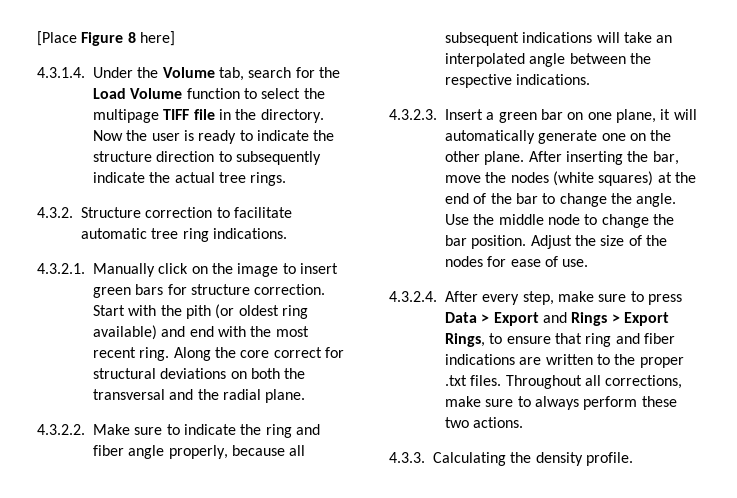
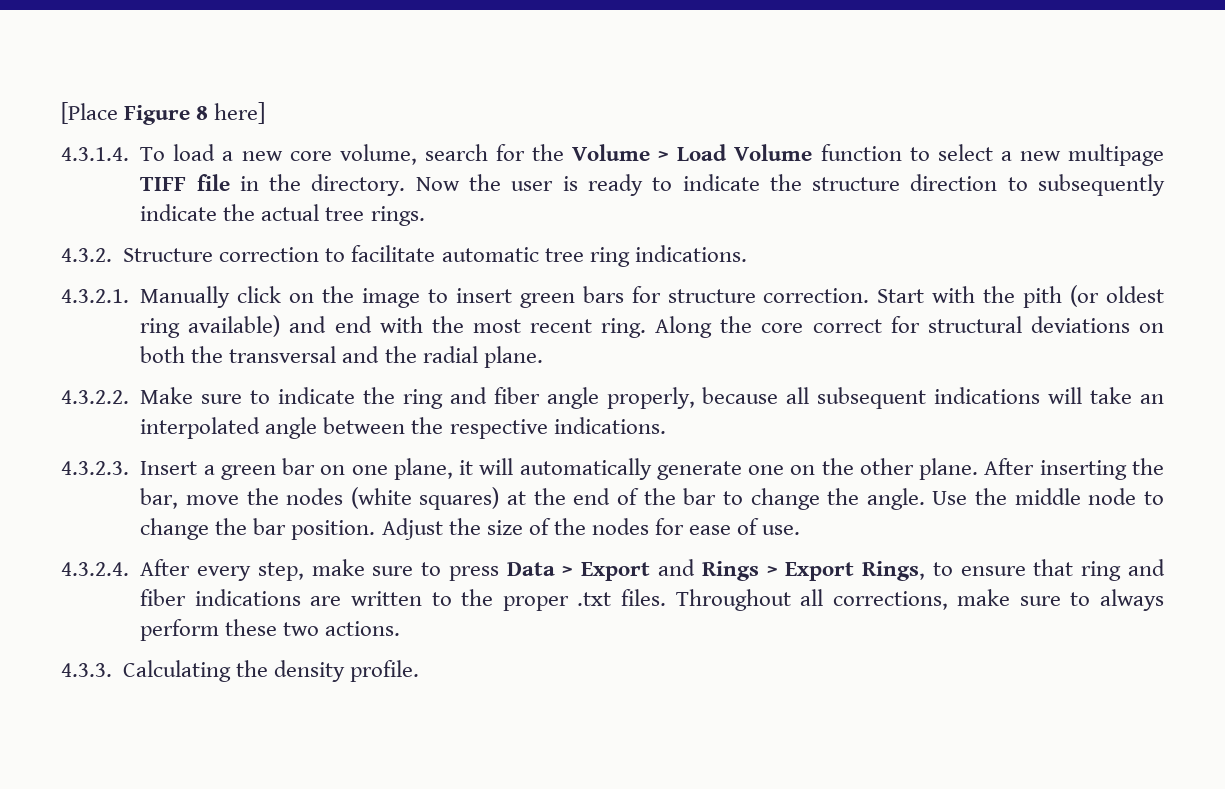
[93,67,244,81] Under the Volume tab, -> [140,144,417,165] To load a new core volume,
(340, 72) none -> [572,144,670,161] Volume >
[303,88,325,99] the -> [1000,151,1061,161] a new

